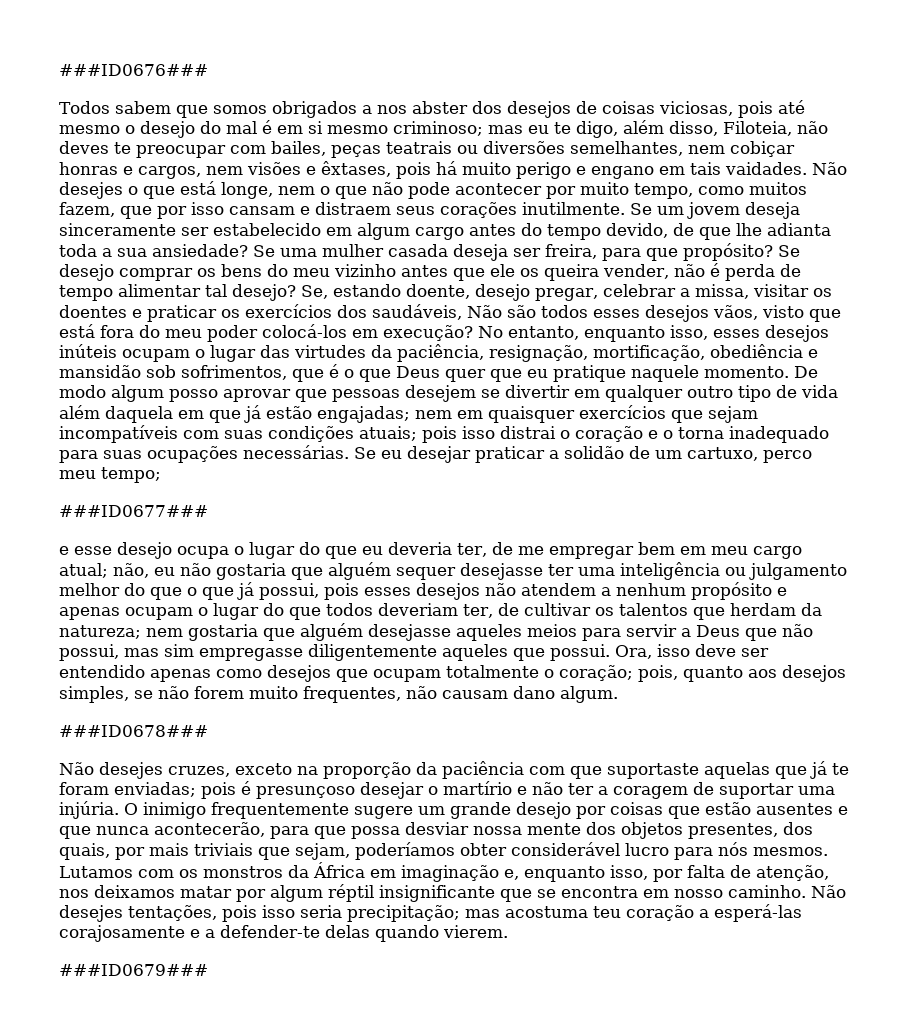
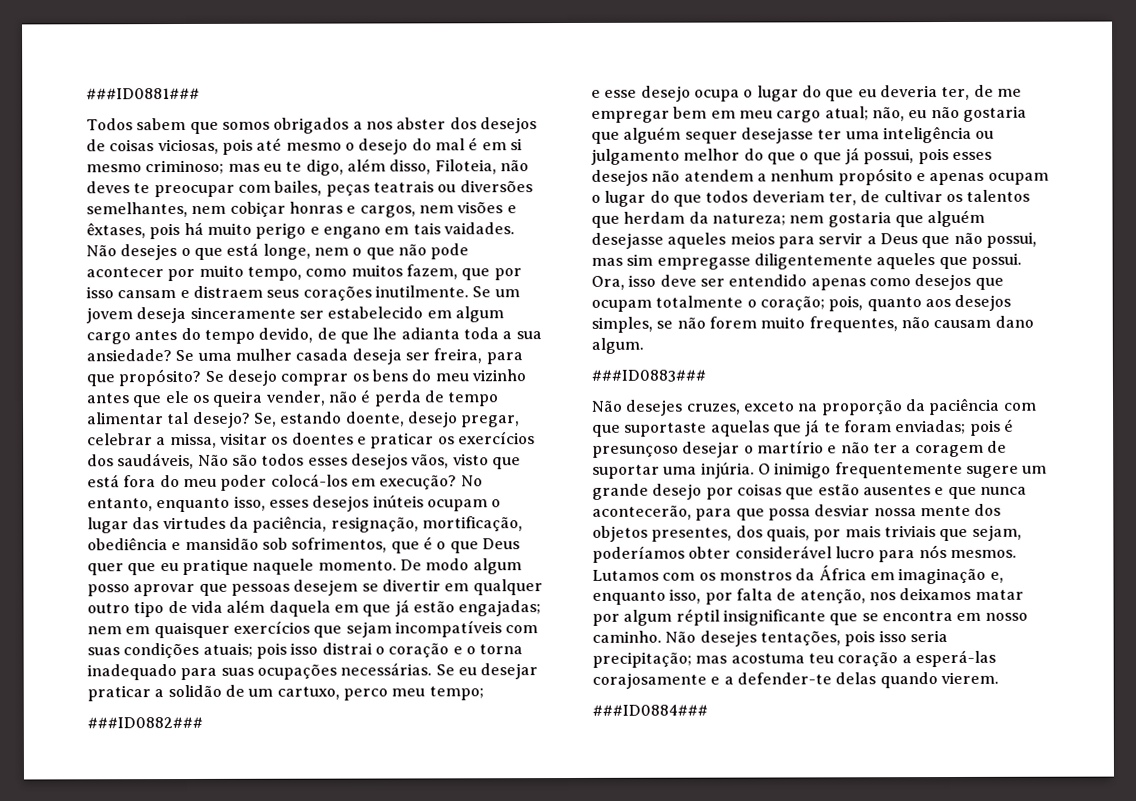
[59,64,208,76] ###ID0676### -> [86,87,200,100] ###ID0881###
[59,505,208,517] ###ID0677### -> [87,716,203,729] ###ID0882###
[59,725,208,737] ###ID0678### -> [591,369,706,382] ###ID0883###
[59,964,208,976] ###ID0679### -> [592,704,708,716] ###ID0884###

